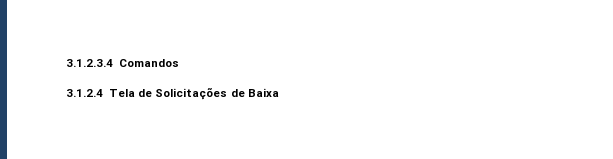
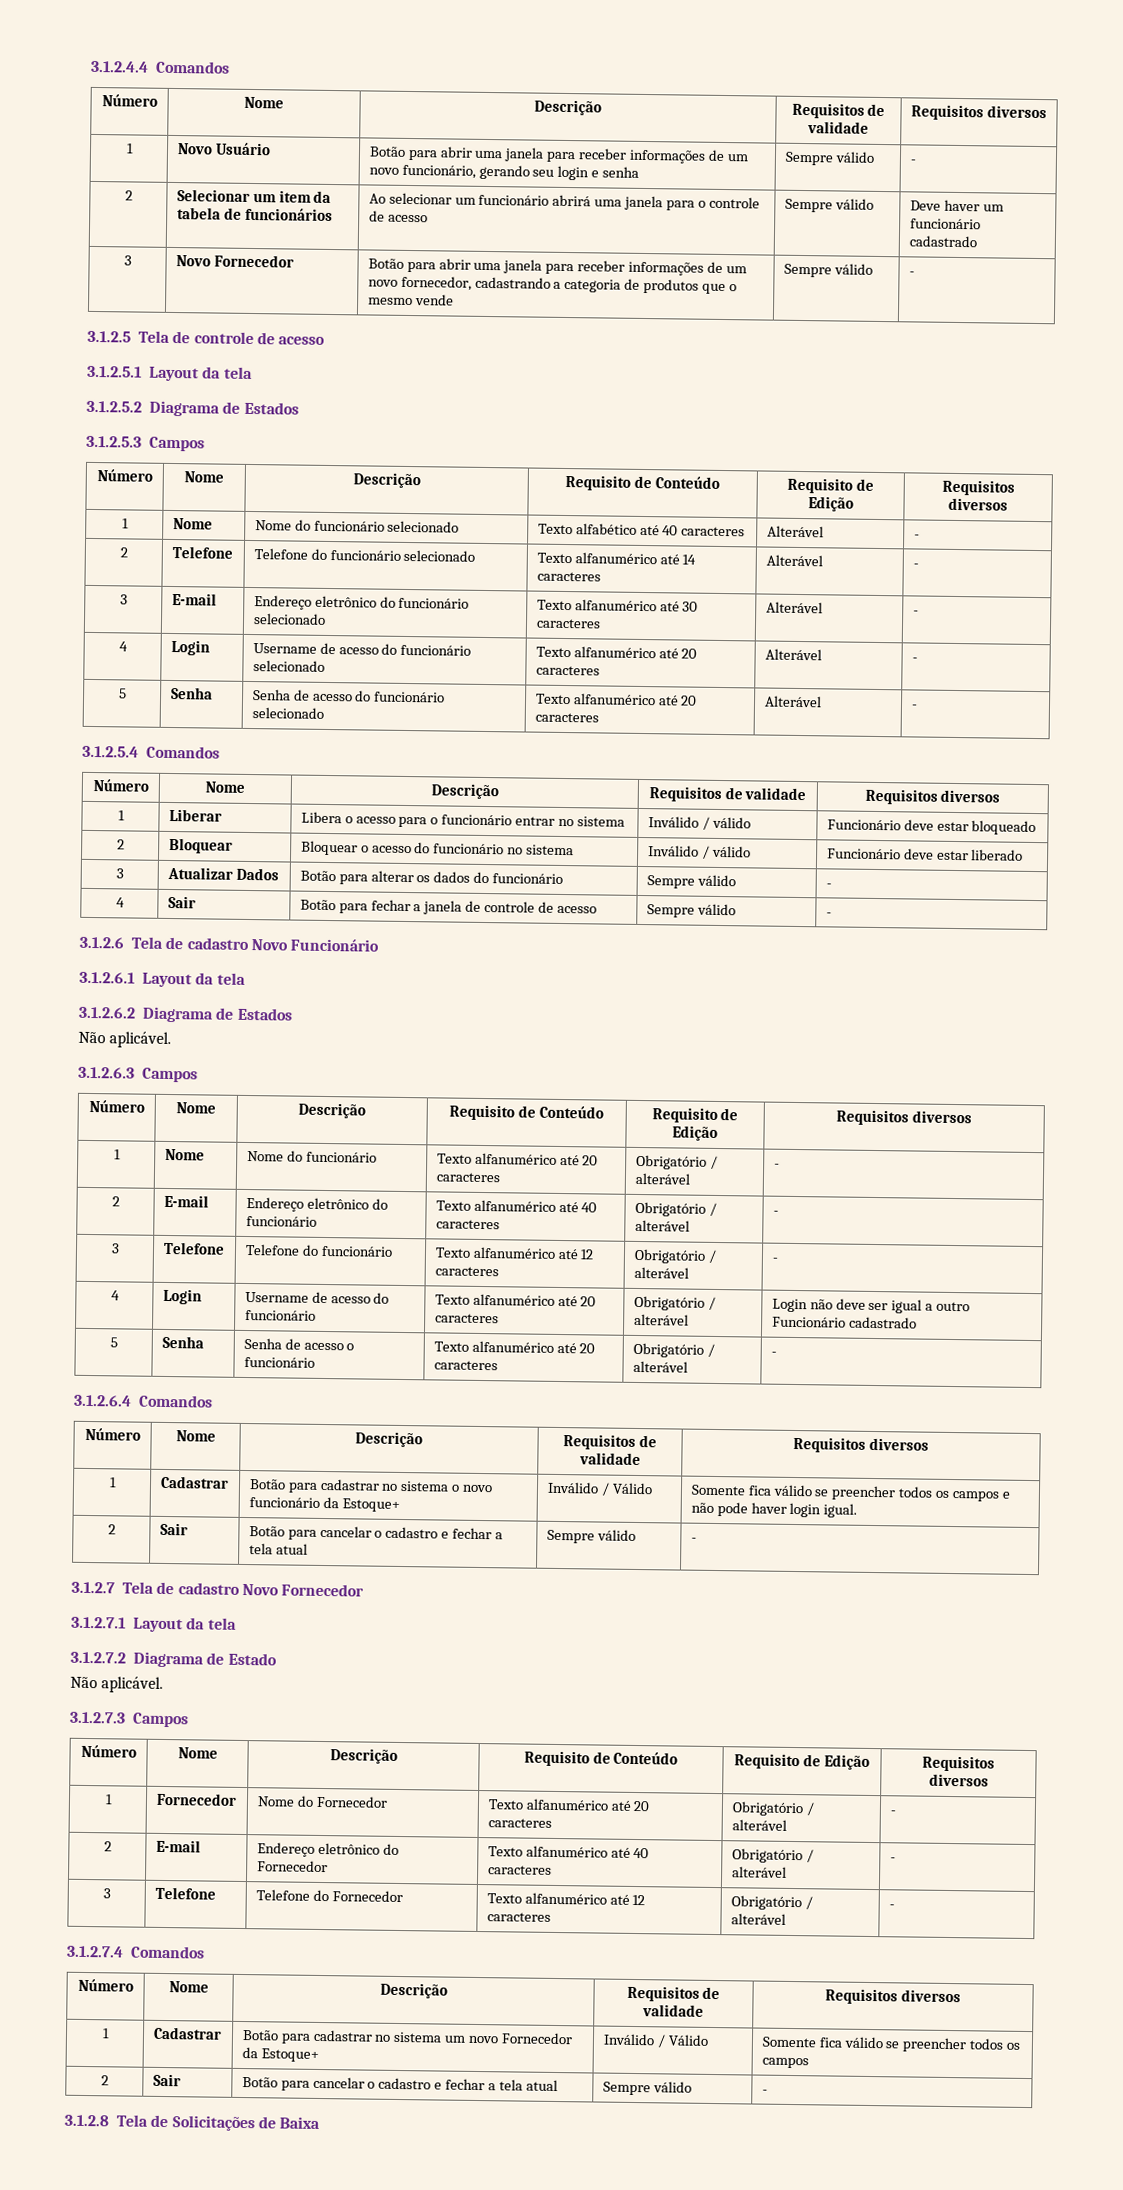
[66,59,180,67] [66,89,103,97] 3.1.2.3.4 Comandos // 3.1.2.4 -> [90,60,230,74] [101,94,158,107] [244,96,284,109] [533,99,602,116] [791,102,886,119] [807,121,869,134] [911,104,1047,121] [125,143,134,154] [176,142,271,156] [368,146,749,164] [368,164,640,181] [784,151,875,166] [909,159,916,164] [124,190,133,201] [176,189,332,203] [176,207,333,222] [368,192,760,211] [368,210,428,223] [784,198,874,213] [909,199,1004,212] [909,218,981,230] [908,235,977,248] [123,255,132,266] [175,254,294,268] [367,258,747,276] [367,275,738,295] [367,294,454,306] [783,263,873,278] [908,271,915,276] [87,330,326,345] [87,365,253,382] [86,400,299,417] [86,435,205,452] [96,469,153,482] [184,471,224,483] [352,472,421,489] [565,475,720,491] [787,477,874,494] [807,496,854,512] [941,479,1015,496] [948,497,1008,511] [121,518,129,529] [172,517,213,530] [254,519,460,533] [537,523,746,537] [766,525,824,538] [913,534,920,539] [119,547,128,558] [171,545,233,559] [253,548,476,562] [536,552,697,565] [536,571,601,582] [765,554,823,567] [912,563,919,568] [119,594,128,605] [171,592,217,606] [253,595,470,610] [252,613,326,625] [536,599,699,612] [535,618,601,629] [765,601,823,614] [912,610,919,615] [118,641,128,652] [170,639,210,656] [252,642,472,656] [252,660,325,672] [535,646,698,659] [535,665,600,676] [764,648,822,661] [911,657,918,662] [118,688,127,699] [170,686,213,700] [252,689,446,703] [251,707,324,719] [534,693,698,706] [534,712,599,723] [763,695,822,708] [910,704,918,709] [82,745,220,759] [92,779,149,792] [205,781,245,793] [430,783,499,800] [648,786,807,803] [864,788,1001,805] [117,810,125,821] [168,808,222,822] [300,811,626,828] [647,816,751,830] [826,819,1037,836] [116,839,125,850] [168,837,233,854] [300,840,575,856] [647,845,751,859] [826,848,1024,861] [115,868,124,879] [166,866,279,881] [299,870,564,885] [646,874,736,889] [825,883,832,888] [115,897,125,908] [167,895,196,909] [299,899,598,915] [646,903,736,918] [825,912,832,917] [79,936,380,952] [79,971,246,988] [78,1006,293,1023] [78,1031,172,1049] [78,1066,198,1083] [88,1099,145,1113] [176,1102,216,1114] [298,1102,366,1119] [449,1104,604,1121] [651,1107,739,1123] [672,1125,718,1141] [836,1109,972,1126] [113,1149,121,1160] [164,1148,205,1161] [246,1150,377,1163] [436,1152,599,1166] [435,1172,500,1183] [635,1154,718,1170] [634,1172,691,1185] [773,1163,780,1168] [111,1196,120,1207] [163,1194,209,1208] [245,1196,388,1212] [245,1215,317,1227] [435,1199,598,1213] [435,1219,500,1230] [634,1201,717,1217] [634,1219,690,1232] [772,1210,779,1215] [110,1243,120,1254] [162,1241,225,1255] [244,1243,393,1257] [434,1246,595,1260] [434,1266,499,1277] [633,1248,717,1264] [633,1266,689,1279] [771,1257,778,1262] [110,1290,120,1301] [162,1288,202,1305] [244,1291,390,1304] [244,1309,316,1321] [434,1293,597,1307] [434,1313,499,1324] [633,1295,716,1311] [633,1313,689,1326] [771,1298,971,1314] [771,1316,917,1329] [109,1337,118,1348] [161,1335,204,1349] [243,1337,355,1351] [243,1356,315,1368] [433,1340,596,1354] [433,1360,498,1371] [632,1342,715,1358] [632,1360,688,1373] [770,1351,777,1356] [74,1394,213,1408] [84,1427,141,1441] [175,1430,216,1442] [354,1431,423,1448] [563,1434,657,1450] [578,1452,641,1466] [793,1436,929,1453] [108,1477,117,1488] [159,1475,229,1489] [248,1478,494,1493] [248,1496,400,1512] [546,1481,653,1496] [690,1484,1011,1502] [690,1502,858,1518] [107,1524,116,1535] [159,1522,188,1536] [248,1525,504,1540] [248,1543,308,1555] [546,1529,636,1544] [690,1537,697,1542] [71,1581,365,1597] [71,1616,237,1633] [70,1651,277,1668] [70,1676,164,1693] [69,1711,189,1728] [80,1744,137,1758] [177,1747,218,1759] [329,1748,398,1764] [523,1750,679,1767] [734,1753,870,1770] [922,1755,995,1772] [928,1773,989,1787] [104,1794,113,1805] [155,1792,237,1806] [256,1795,388,1808] [487,1798,651,1812] [487,1818,552,1828] [731,1801,815,1817] [731,1819,787,1831] [889,1810,896,1815] [103,1841,112,1852] [155,1839,201,1853] [256,1842,399,1857] [256,1860,328,1873] [487,1845,650,1859] [487,1865,552,1875] [731,1848,814,1864] [731,1866,787,1878] [889,1857,896,1862] [102,1888,111,1899] [154,1886,216,1900] [255,1889,403,1903] [486,1892,646,1906] [486,1912,551,1922] [730,1895,813,1911] [730,1913,786,1925] [888,1904,895,1909] [66,1945,205,1959] [77,1978,134,1992] [168,1981,209,1993] [379,1982,448,1999] [626,1985,721,2002] [642,2004,704,2017] [825,1988,961,2005] [101,2028,110,2039] [152,2026,222,2040] [241,2029,574,2045] [241,2047,319,2062] [602,2033,709,2048] [761,2036,1021,2053] [761,2057,809,2069] [100,2075,109,2086] [152,2073,181,2087] [241,2076,558,2092] [602,2081,692,2096] [761,2089,768,2094] [64,2114,109,2127] 3.1.2.4.4 Comandos // Número | Nome | Descrição | Requisitos de validade | Requisitos diversos // 1 | Novo Usuário | Botão para abrir uma janela para receber informações de um novo funcionário, gerando seu login e senha | Sempre válido | - // 2 | Selecionar um item da tabela de funcionários | Ao selecionar um funcionário abrirá uma janela para o controle de acesso | Sempre válido | Deve haver um funcionário cadastrado // 3 | Novo Fornecedor | Botão para abrir uma janela para receber informações de um novo fornecedor, cadastrando a categoria de produtos que o mesmo vende | Sempre válido | - // 3.1.2.5 Tela de controle de acesso // 3.1.2.5.1 Layout da tela // 3.1.2.5.2 Diagrama de Estados // 3.1.2.5.3 Campos // Número | Nome | Descrição | Requisito de Conteúdo | Requisito de Edição | Requisitos diversos // 1 | Nome | Nome do funcionário selecionado | Texto alfabético até 40 caracteres | Alterável | - // 2 | Telefone | Telefone do funcionário selecionado | Texto alfanumérico até 14 caracteres | Alterável | - // 3 | E-mail | Endereço eletrônico do funcionário selecionado | Texto alfanumérico até 30 caracteres | Alterável | - // 4 | Login | Username de acesso do funcionário selecionado | Texto alfanumérico até 20 caracteres | Alterável | - // 5 | Senha | Senha de acesso do funcionário selecionado | Texto alfanumérico até 20 caracteres | Alterável | - // 3.1.2.5.4 Comandos // Número | Nome | Descrição | Requisitos de validade | Requisitos diversos // 1 | Liberar | Libera o acesso para o funcionário entrar no sistema | Inválido / válido | Funcionário deve estar bloqueado // 2 | Bloquear | Bloquear o acesso do funcionário no sistema | Inválido / válido | Funcionário deve estar liberado // 3 | Atualizar Dados | Botão para alterar os dados do funcionário | Sempre válido | - // 4 | Sair | Botão para fechar a janela de controle de acesso | Sempre válido | - // 3.1.2.6 Tela de cadastro Novo Funcionário // 3.1.2.6.1 Layout da tela // 3.1.2.6.2 Diagrama de Estados // Não aplicável. // 3.1.2.6.3 Campos // Número | Nome | Descrição | Requisito de Conteúdo | Requisito de Edição | Requisitos diversos // 1 | Nome | Nome do funcionário | Texto alfanumérico até 20 caracteres | Obrigatório / alterável | - // 2 | E-mail | Endereço eletrônico do funcionário | Texto alfanumérico até 40 caracteres | Obrigatório / alterável | - // 3 | Telefone | Telefone do funcionário | Texto alfanumérico até 12 caracteres | Obrigatório / alterável | - // 4 | Login | Username de acesso do funcionário | Texto alfanumérico até 20 caracteres | Obrigatório / alterável | Login não deve ser igual a outro Funcionário cadastrado // 5 | Senha | Senha de acesso o funcionário | Texto alfanumérico até 20 caracteres | Obrigatório / alterável | - // 3.1.2.6.4 Comandos // Número | Nome | Descrição | Requisitos de validade | Requisitos diversos // 1 | Cadastrar | Botão para cadastrar no sistema o novo funcionário da Estoque+ | Inválido / Válido | Somente fica válido se preencher todos os campos e não pode haver login igual. // 2 | Sair | Botão para cancelar o cadastro e fechar a tela atual | Sempre válido | - // 3.1.2.7 Tela de cadastro Novo Fornecedor // 3.1.2.7.1 Layout da tela // 3.1.2.7.2 Diagrama de Estado // Não aplicável. // 3.1.2.7.3 Campos // Número | Nome | Descrição | Requisito de Conteúdo | Requisito de Edição | Requisitos diversos // 1 | Fornecedor | Nome do Fornecedor | Texto alfanumérico até 20 caracteres | Obrigatório / alterável | - // 2 | E-mail | Endereço eletrônico do Fornecedor | Texto alfanumérico até 40 caracteres | Obrigatório / alterável | - // 3 | Telefone | Telefone do Fornecedor | Texto alfanumérico até 12 caracteres | Obrigatório / alterável | - // 3.1.2.7.4 Comandos // Número | Nome | Descrição | Requisitos de validade | Requisitos diversos // 1 | Cadastrar | Botão para cadastrar no sistema um novo Fornecedor da Estoque+ | Inválido / Válido | Somente fica válido se preencher todos os campos // 2 | Sair | Botão para cancelar o cadastro e fechar a tela atual | Sempre válido | - // 3.1.2.8

